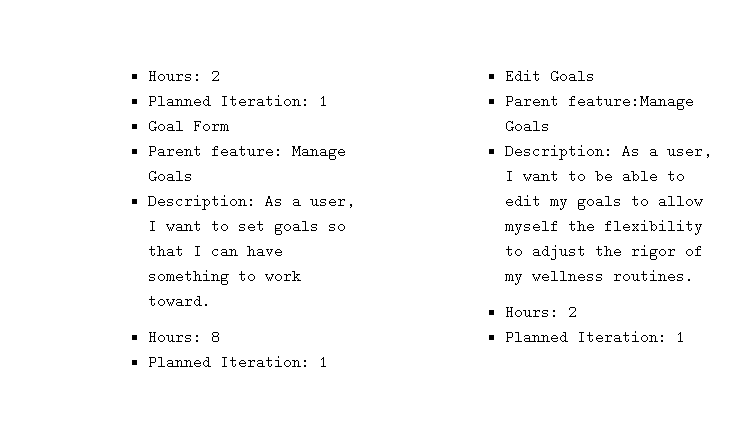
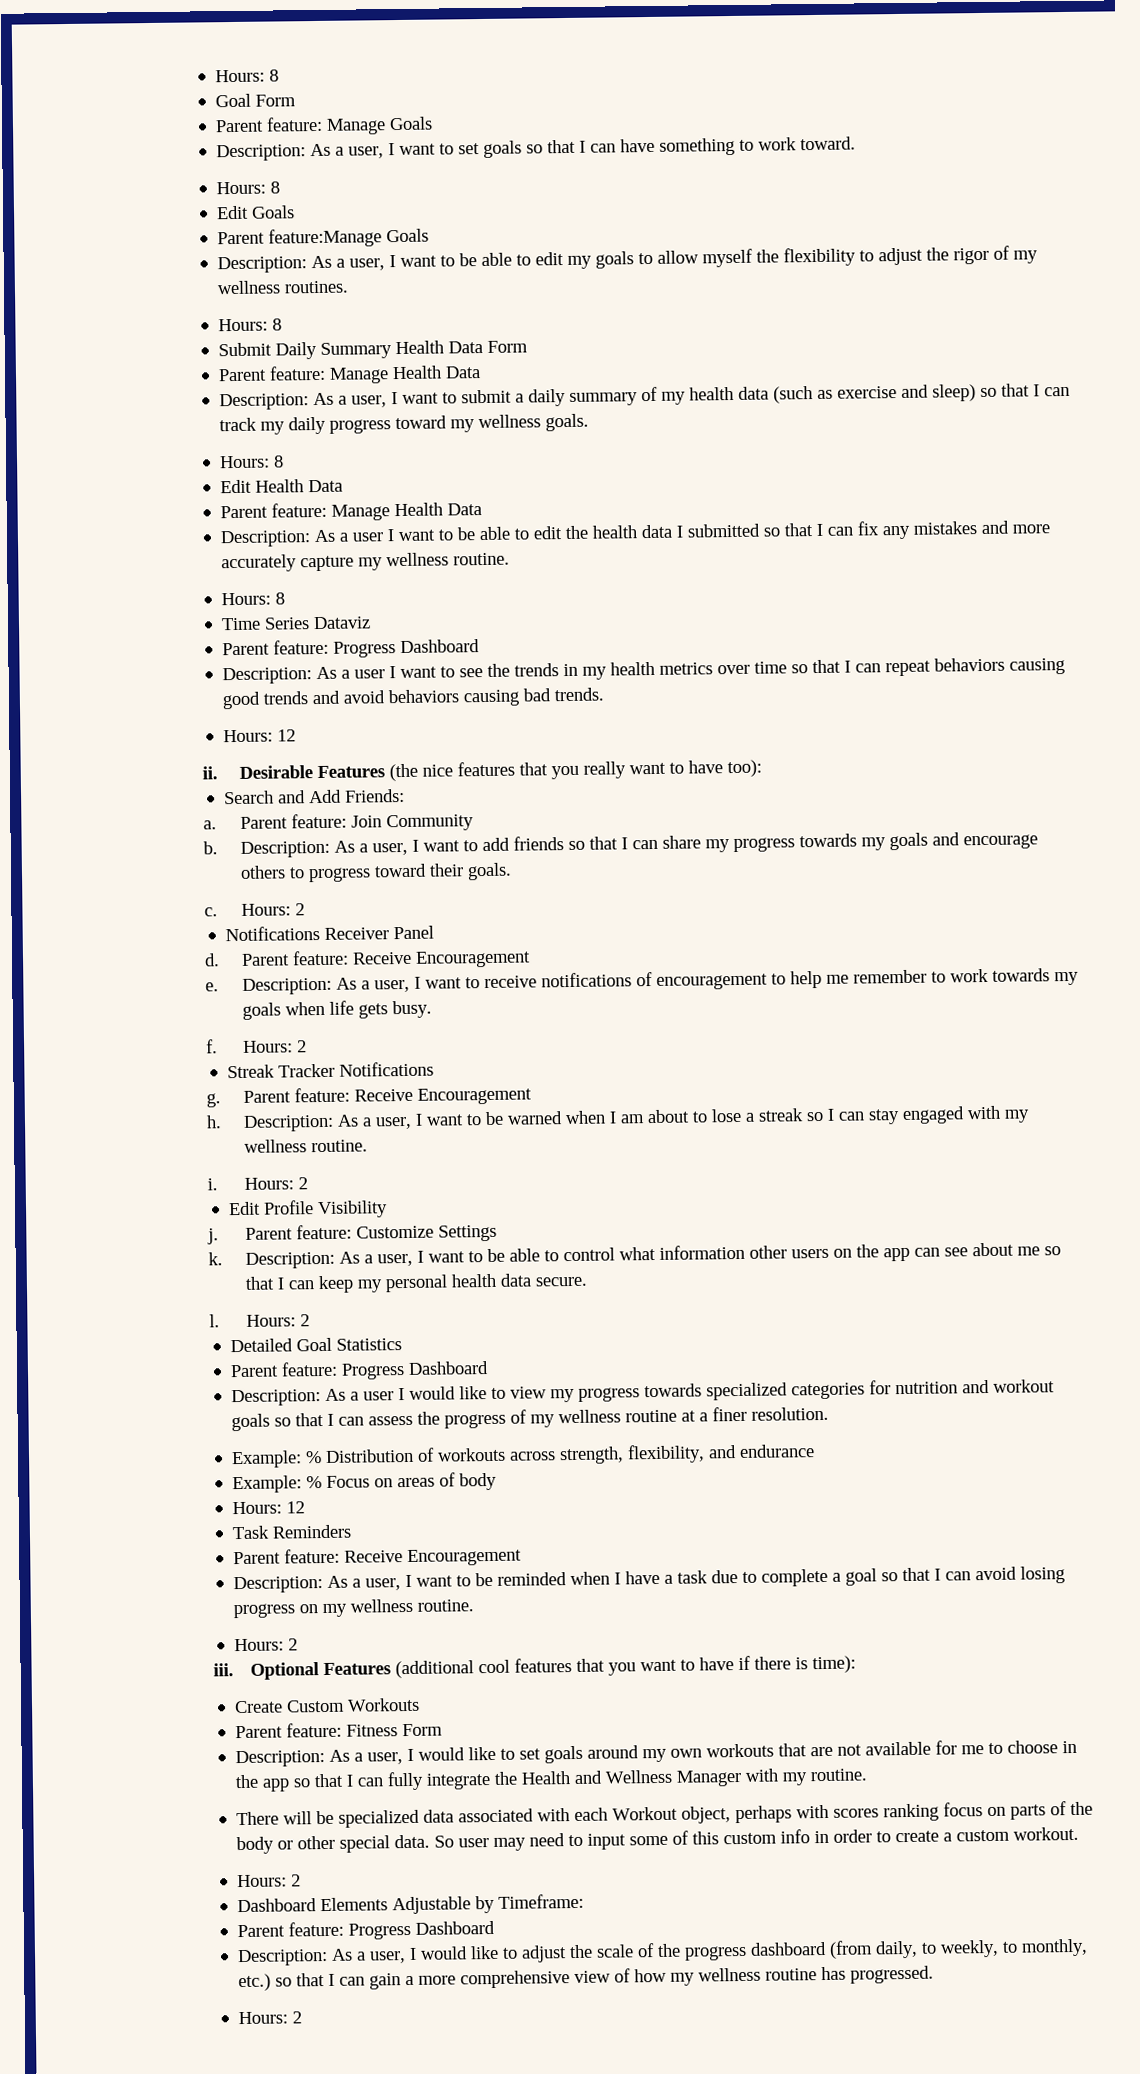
[147,69,220,83] [147,94,328,108] Hours: 2 // Planned Iteration: 1 -> [214,69,279,83] Hours: 8
[147,355,328,369] // Planned Iteration: 1 -> (280, 187) none
[567,305,577,319] [504,330,685,344] 2 // Planned Iteration: 1 -> [271,318,282,331] [217,340,528,360] [217,365,481,384] [218,383,1070,411] [218,413,589,435] [218,455,284,469] [219,479,343,494] [219,502,482,521] [219,520,1050,548] [220,552,510,573] [220,592,285,606] [220,616,371,631] [221,639,480,658] [221,657,1065,685] [221,687,604,710] [222,729,296,743] [202,759,763,782] [223,788,405,805] [203,813,475,832] [203,832,1039,858] [240,862,513,883] [204,903,306,917] [224,925,434,942] [204,950,532,968] [205,968,1080,995] [242,1000,433,1020] [206,1039,308,1054] [226,1061,434,1079] [206,1087,533,1108] [206,1105,1031,1132] [244,1139,369,1153] [207,1177,309,1191] [227,1200,388,1219] [207,1224,498,1245] [208,1242,1062,1269] [245,1273,588,1294] [209,1314,311,1328] [229,1337,402,1353] [229,1361,489,1380] [230,1379,1055,1407] [230,1406,829,1432] [230,1444,815,1469] [231,1472,497,1494] [231,1501,305,1515] [231,1524,352,1540] [232,1548,522,1567] [232,1566,1065,1594] [232,1598,474,1619] [233,1638,298,1652] [213,1655,857,1680] [233,1697,420,1714] [234,1722,443,1739] [234,1740,1077,1768] [234,1768,867,1792] [235,1801,1093,1828] [235,1826,1079,1855] [236,1874,301,1888] [236,1893,584,1915] [236,1920,495,1940] [236,1938,1088,1967] [237,1965,934,1992] [237,2011,302,2025] 8 // Submit Daily Summary Health Data Form // Parent feature: Manage Health Data // Description: As a user, I want to submit a daily summary of my health data (such as exercise and sleep) so that I can track my daily progress toward my wellness goals. // Hours: 8 // Edit Health Data // Parent feature: Manage Health Data // Description: As a user I want to be able to edit the health data I submitted so that I can fix any mistakes and more accurately capture my wellness routine. // Hours: 8 // Time Series Dataviz // Parent feature: Progress Dashboard // Description: As a user I want to see the trends in my health metrics over time so that I can repeat behaviors causing good trends and avoid behaviors causing bad trends. // Hours: 12 // ii. Desirable Features (the nice features that you really want to have too): // Search and Add Friends: // a. Parent feature: Join Community // b. Description: As a user, I want to add friends so that I can share my progress towards my goals and encourage others to progress toward their goals. // c. Hours: 2 // Notifications Receiver Panel // d. Parent feature: Receive Encouragement // e. Description: As a user, I want to receive notifications of encouragement to help me remember to work towards my goals when life gets busy. // f. Hours: 2 // Streak Tracker Notifications // g. Parent feature: Receive Encouragement // h. Description: As a user, I want to be warned when I am about to lose a streak so I can stay engaged with my wellness routine. // i. Hours: 2 // Edit Profile Visibility // j. Parent feature: Customize Settings // k. Description: As a user, I want to be able to control what information other users on the app can see about me so that I can keep my personal health data secure. // l. Hours: 2 // Detailed Goal Statistics // Parent feature: Progress Dashboard // Description: As a user I would like to view my progress towards specialized categories for nutrition and workout goals so that I can assess the progress of my wellness routine at a finer resolution. // Example: % Distribution of workouts across strength, flexibility, and endurance // Example: % Focus on areas of body // Hours: 12 // Task Reminders // Parent feature: Receive Encouragement // Description: As a user, I want to be reminded when I have a task due to complete a goal so that I can avoid losing progress on my wellness routine. // Hours: 2 // iii. Optional Features (additional cool features that you want to have if there is time): // Create Custom Workouts // Parent feature: Fitness Form // Description: As a user, I would like to set goals around my own workouts that are not available for me to choose in the app so that I can fully integrate the Health and Wellness Manager with my routine. // There will be specialized data associated with each Workout object, perhaps with scores ranking focus on parts of the body or other special data. So user may need to input some of this custom info in order to create a custom workout. // Hours: 2 // Dashboard Elements Adjustable by Timeframe: // Parent feature: Progress Dashboard // Description: As a user, I would like to adjust the scale of the progress dashboard (from daily, to weekly, to monthly, etc.) so that I can gain a more comprehensive view of how my wellness routine has progressed. // Hours: 2

